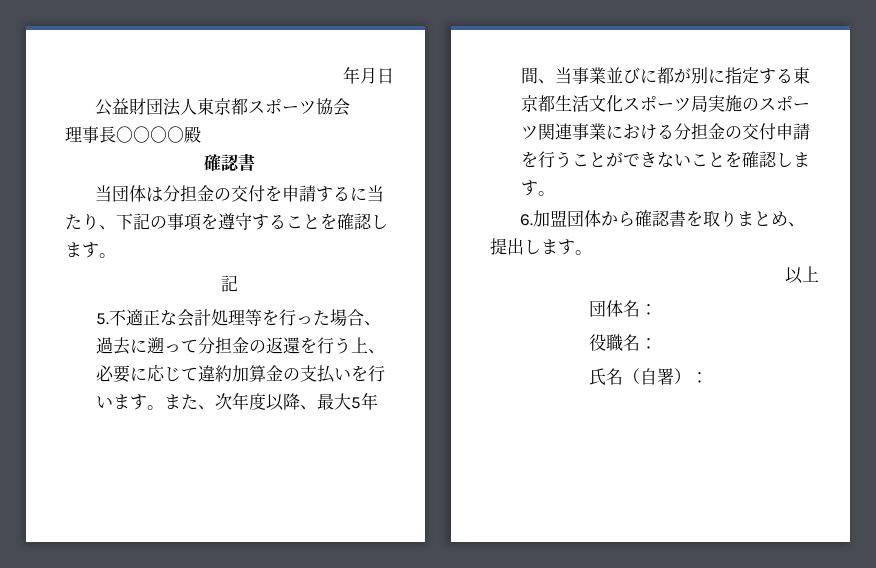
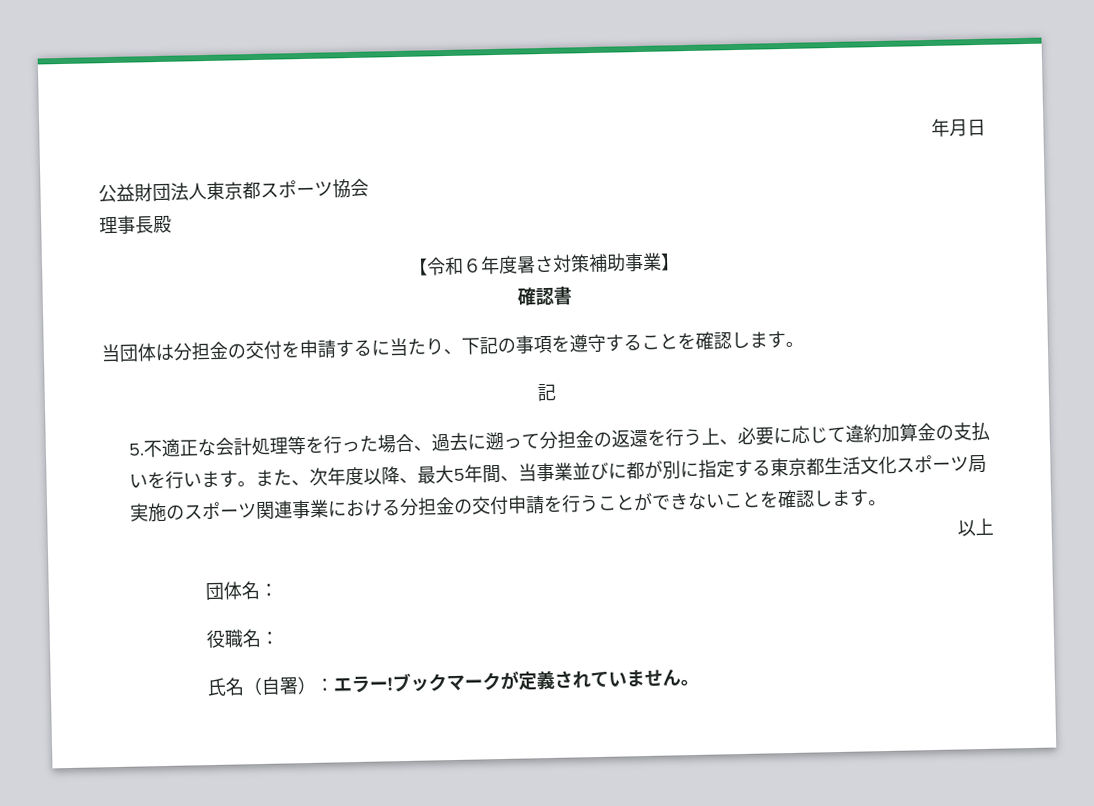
[116,126,184,143] ○○○○ -> (154, 225) none
(201, 134) none -> [408,252,680,276] // 【令和６年度暑さ対策補助事業】
[520,210,806,227] [490,238,592,255] // 6.加盟団体から確認書を取りまとめ、提出します。 -> (887, 502) none
(708, 377) none -> [332,669,699,694] エラー!ブックマークが定義されていません。

